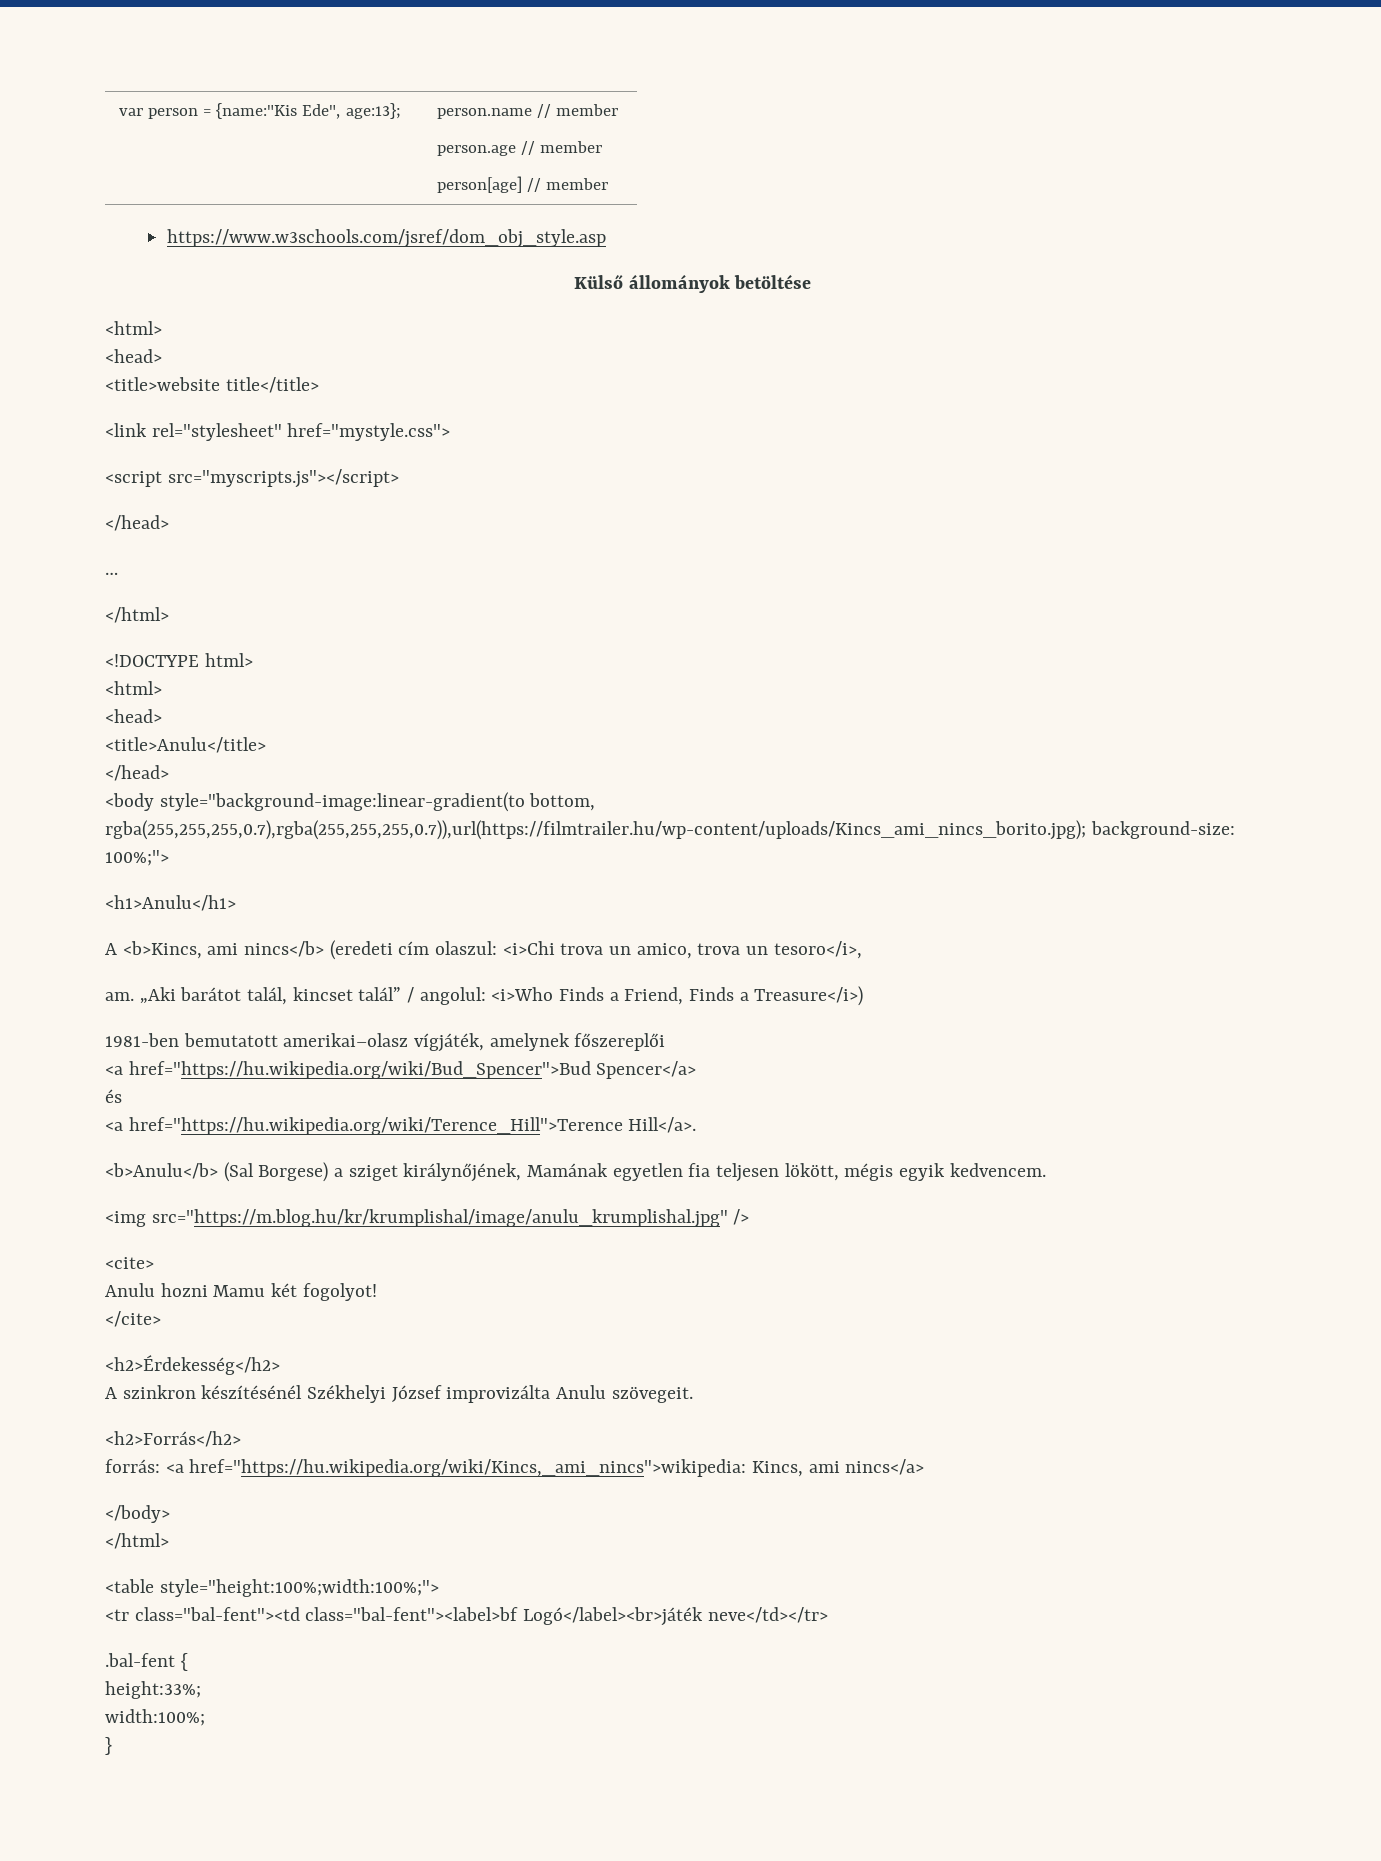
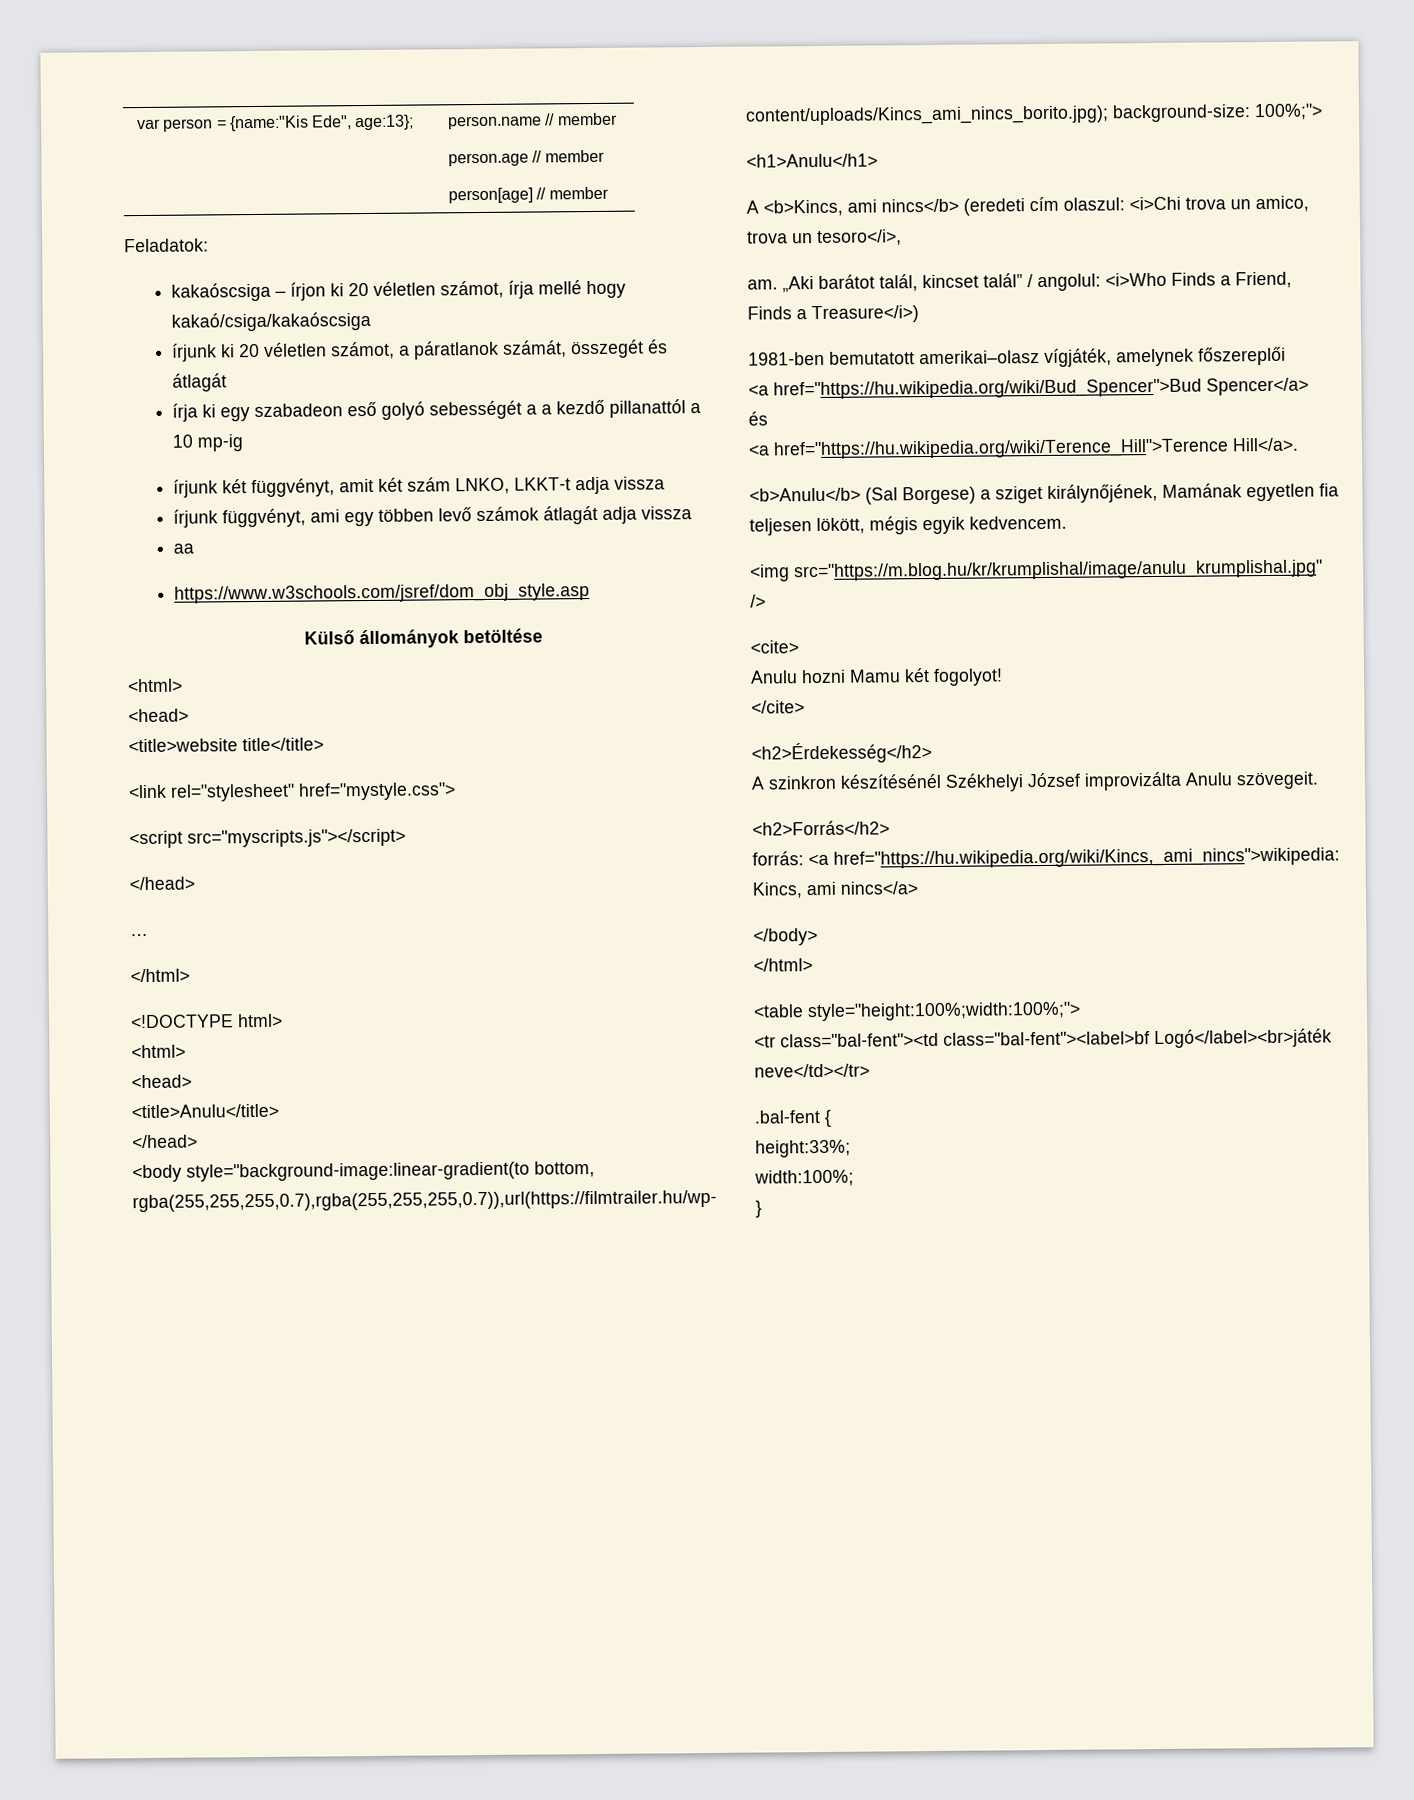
(609, 184) none -> [124,238,209,253] [170,280,626,302] [170,311,371,332] [171,339,668,362] [171,373,227,392] [171,399,701,422] [171,434,243,452] [172,476,665,498] [172,505,692,528] [172,543,194,554] // Feladatok: // kakaóscsiga – írjon ki 20 véletlen számot, írja mellé hogy kakaó/csiga/kakaóscsiga // írjunk ki 20 véletlen számot, a páratlanok számát, összegét és átlagát // írja ki egy szabadeon eső golyó sebességét a a kezdő pillanattól a 10 mp-ig // írjunk két függvényt, amit két szám LNKO, LKKT-t adja vissza // írjunk függvényt, ami egy többen levő számok átlagát adja vissza // aa

